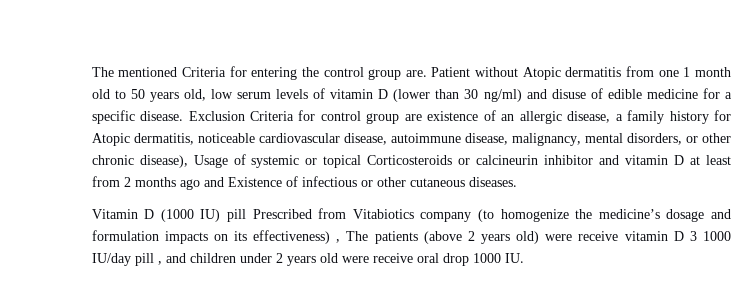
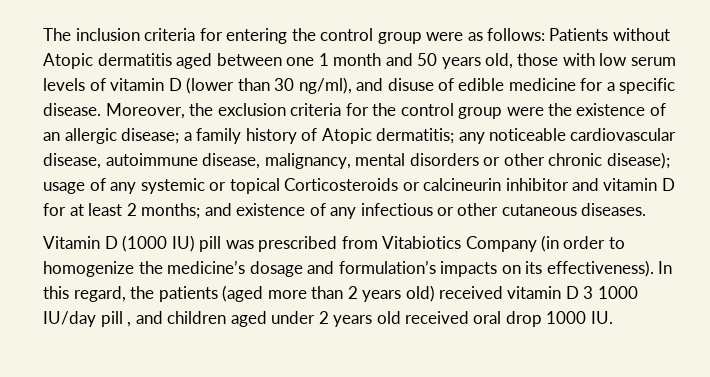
[91,67,226,77] The mentioned Criteria -> [43,28,196,41] The inclusion criteria
[405,67,471,77] are. Patient -> [426,28,609,41] were as follows: Patients
[626,66,655,77] from -> [176,53,282,69] aged between
[91,89,126,99] old to -> [385,53,413,66] and
(206, 95) none -> [517,53,595,66] those with
[483,89,522,102] ng/ml) -> [298,77,352,94] ng/ml),
[188,110,422,124] Exclusion Criteria for control group are -> [105,103,572,119] Moreover, the exclusion criteria for the control group were the
[567,111,611,123] disease, -> [121,128,180,144] disease;
[714,110,732,121] [91,133,194,146] for Atopic dermatitis, -> [301,128,485,144] of Atopic dermatitis; any
[626,133,682,145] disorders, -> [409,153,479,166] disorders
[139,154,246,168] disease), Usage of -> [606,152,670,169] [43,178,137,194] disease); usage of any
(685, 160) none -> [43,203,67,216] for
[91,176,298,190] from 2 months ago and Existence of -> [126,203,357,219] 2 months; and existence of any
[252,208,495,222] Prescribed from Vitabiotics company (to -> [225,235,625,252] was prescribed from Vitabiotics Company (in order to
[91,230,159,241] formulation -> [338,260,436,274] formulation’s
[253,230,462,244] effectiveness) , The patients (above -> [546,260,672,277] [43,285,344,302] effectiveness). In this regard, the patients (aged more than
[545,231,619,241] were receive -> [438,286,503,299] received
(236, 258) none -> [230,311,267,327] aged
[341,253,413,263] were receive -> [404,311,469,324] received

